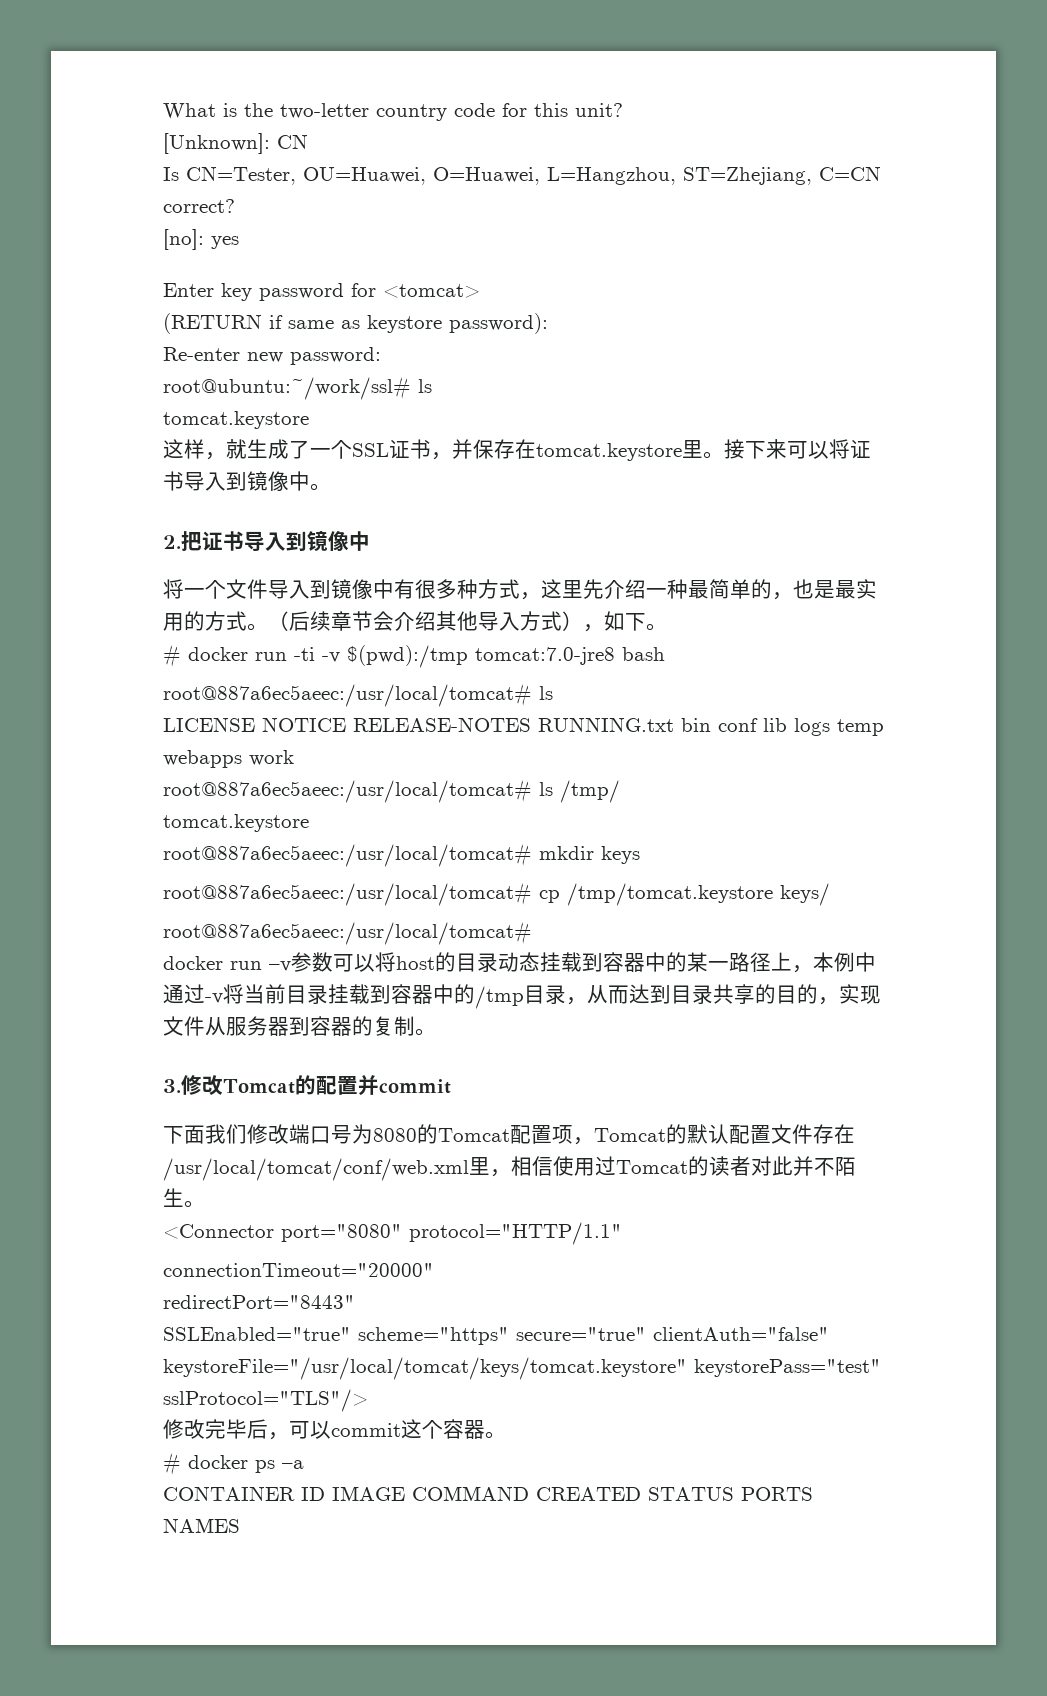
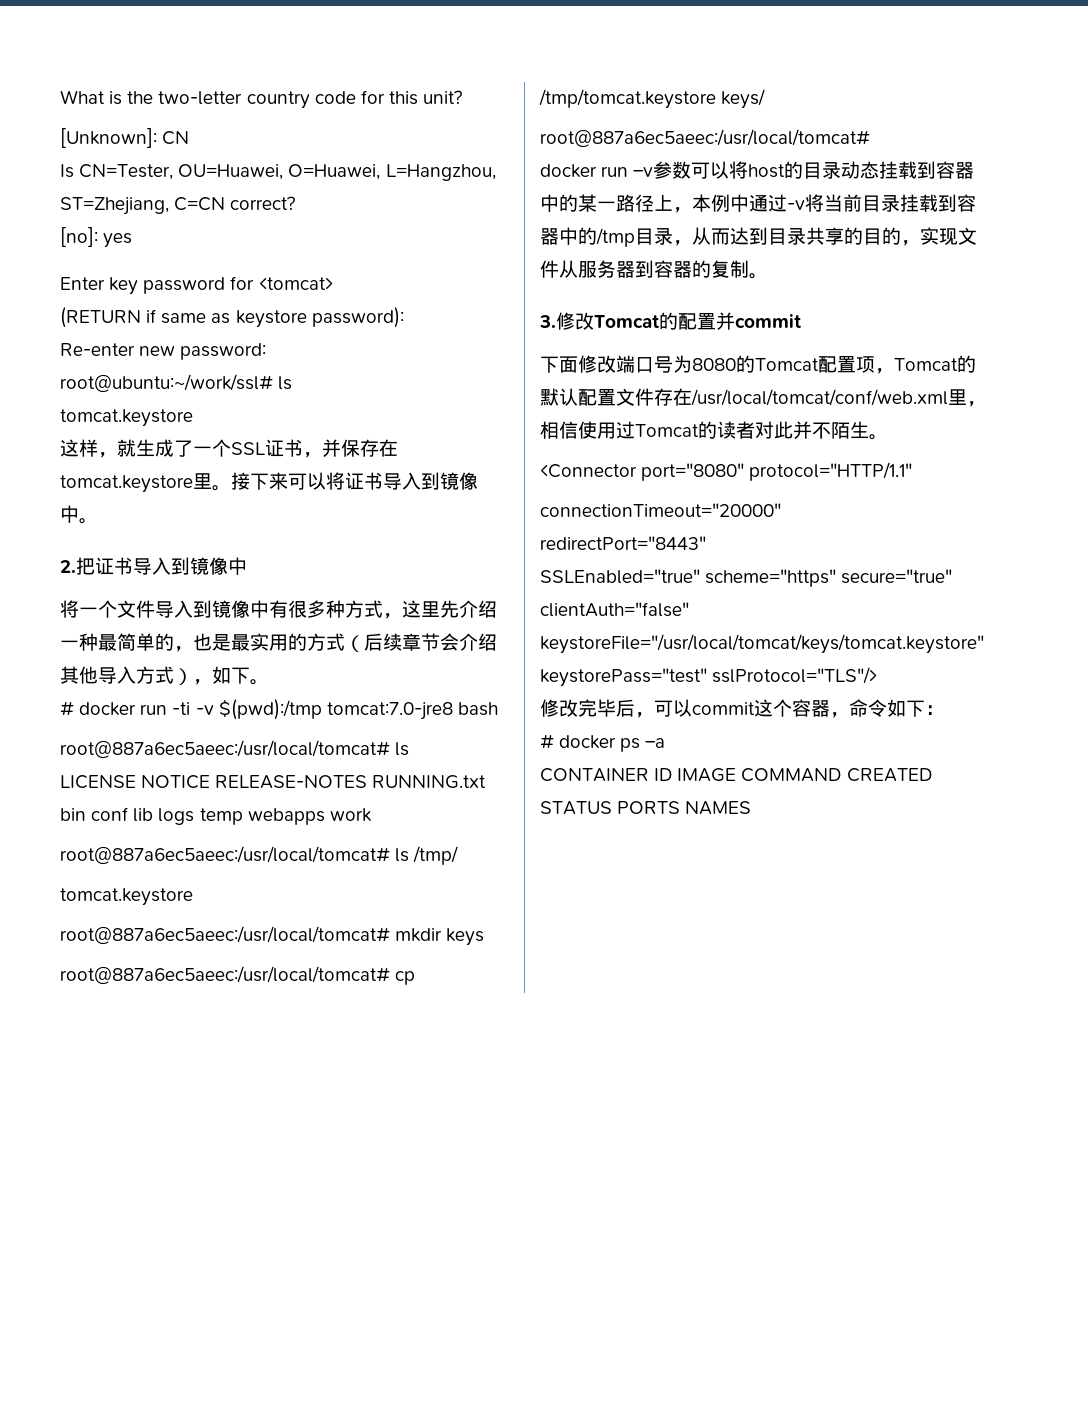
[247,623,268,631] 。 -> (345, 642) none
[205,1124,247,1144] 我们 -> (578, 364) none
[485,1431,506,1439] 。 -> [830,699,944,718] ，命令如下：

